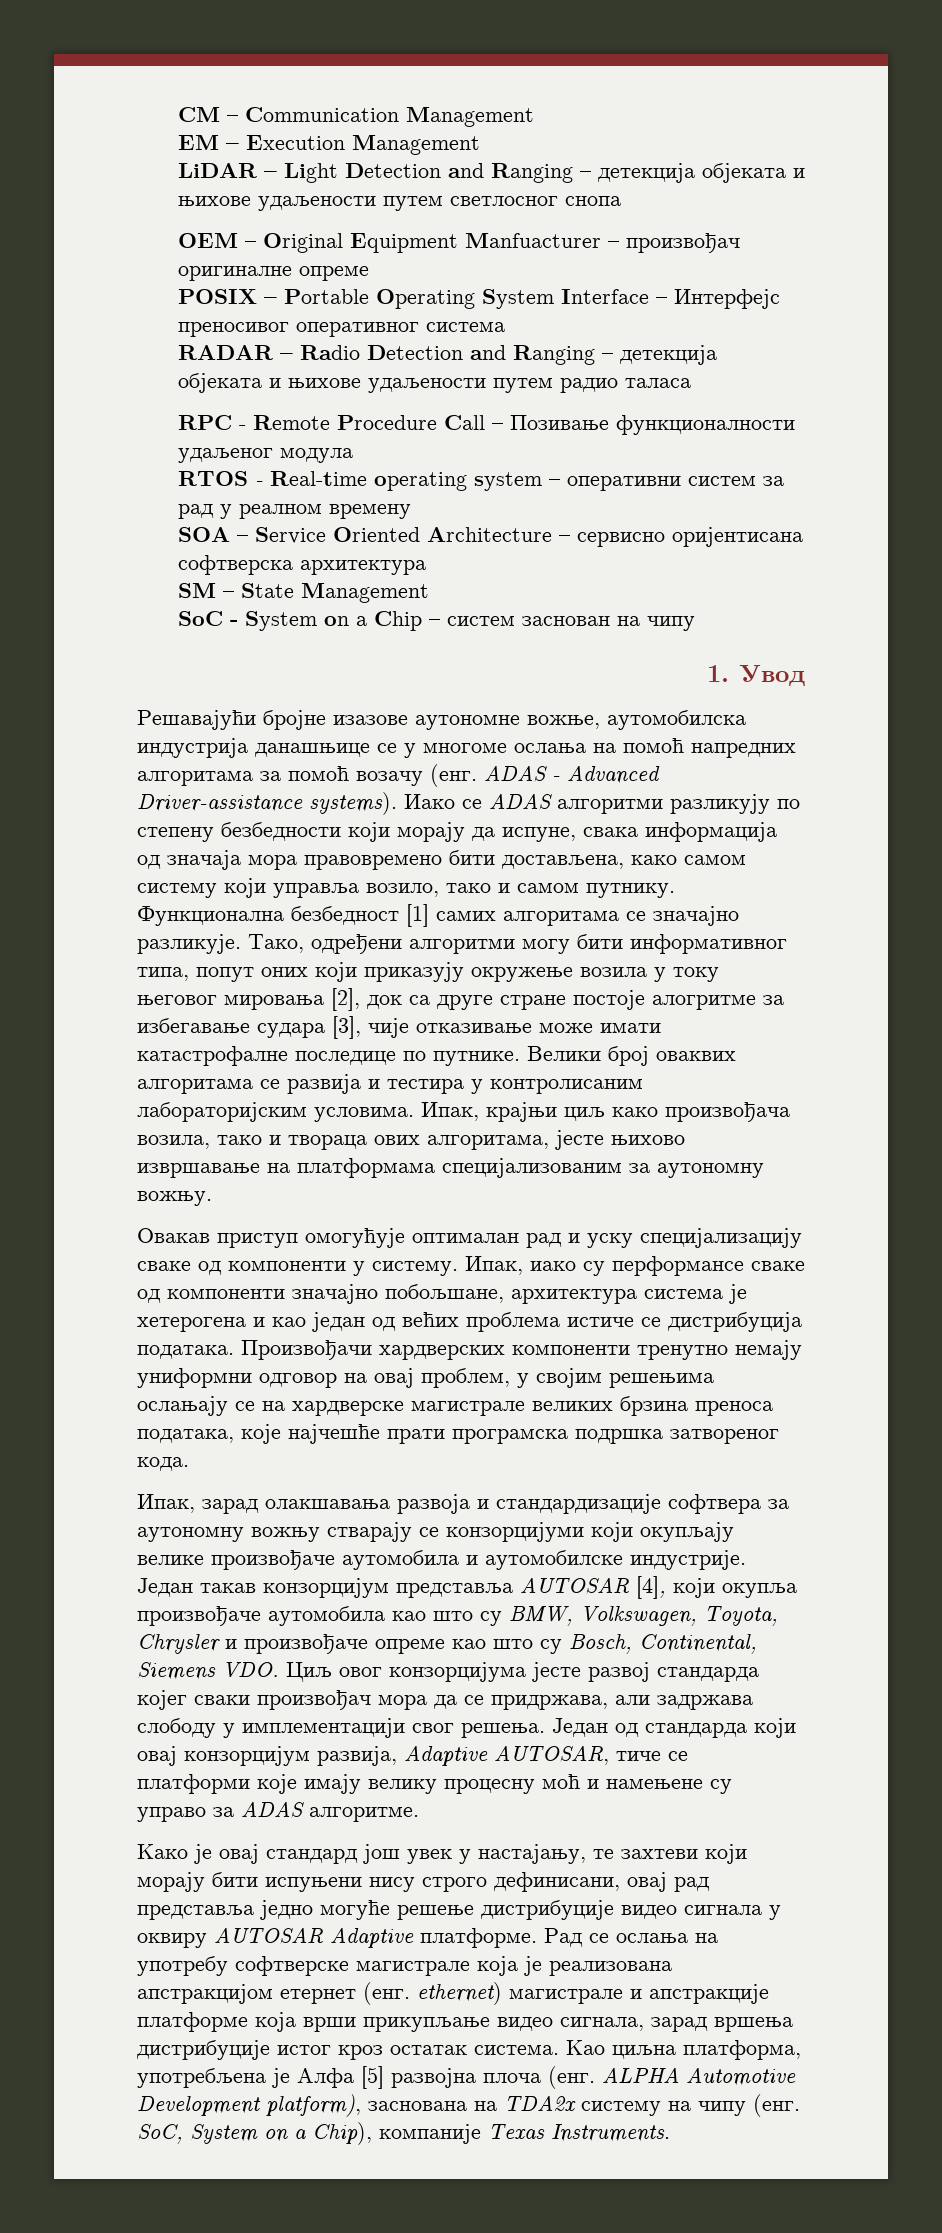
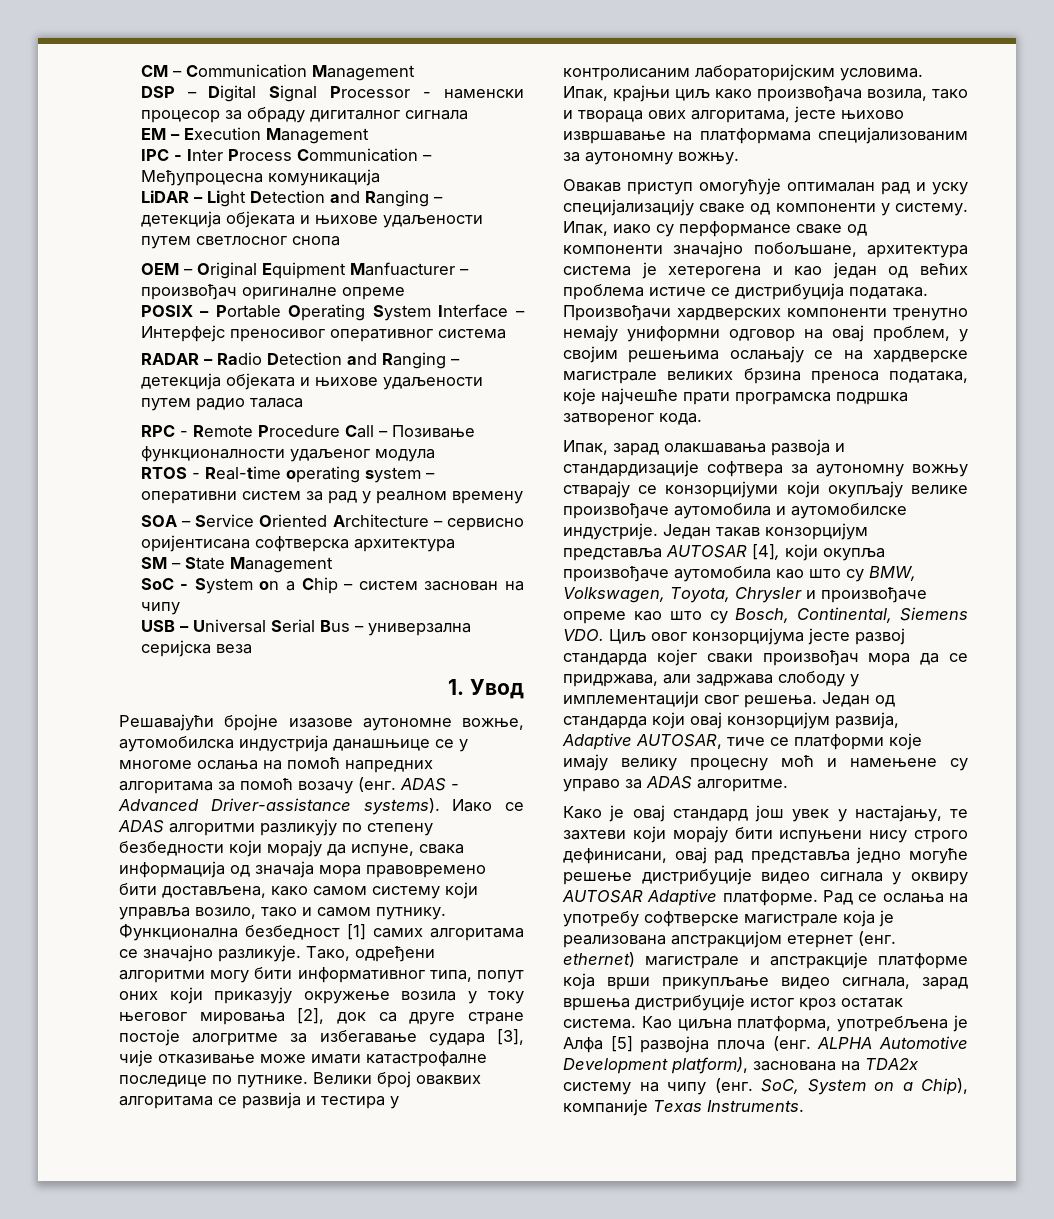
[177,135,480,155] EM – Execution Management -> [140,85,524,102] [140,107,468,123] [140,127,369,144] [140,148,432,162] [140,169,380,186] DSP – Digital Signal Processor - наменски процесор за обраду дигиталног сигнала // EM – Execution Management // IPC - Inter Process Communication – Међупроцесна комуникација
(695, 623) none -> [140,619,471,636] [140,640,252,657] // USB – Universal Serial Bus – универзална серијска веза

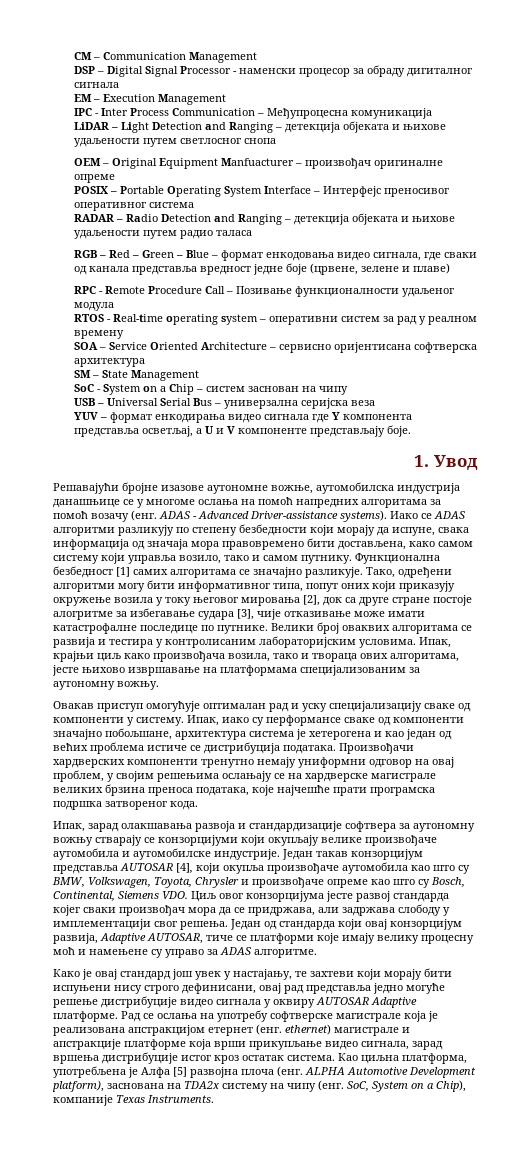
(303, 403) none -> [73,250,477,261] [73,263,450,275] // RGB – Red – Green – Blue – формат енкодовања видео сигнала, где сваки од канала представља вредност једне боје (црвене, зелене и плаве)
(252, 649) none -> [73,412,412,423] [73,425,411,437] // YUV – формат енкодирања видео сигнала где Y компонента представља осветљај, а U и V компоненте представљају боје.

